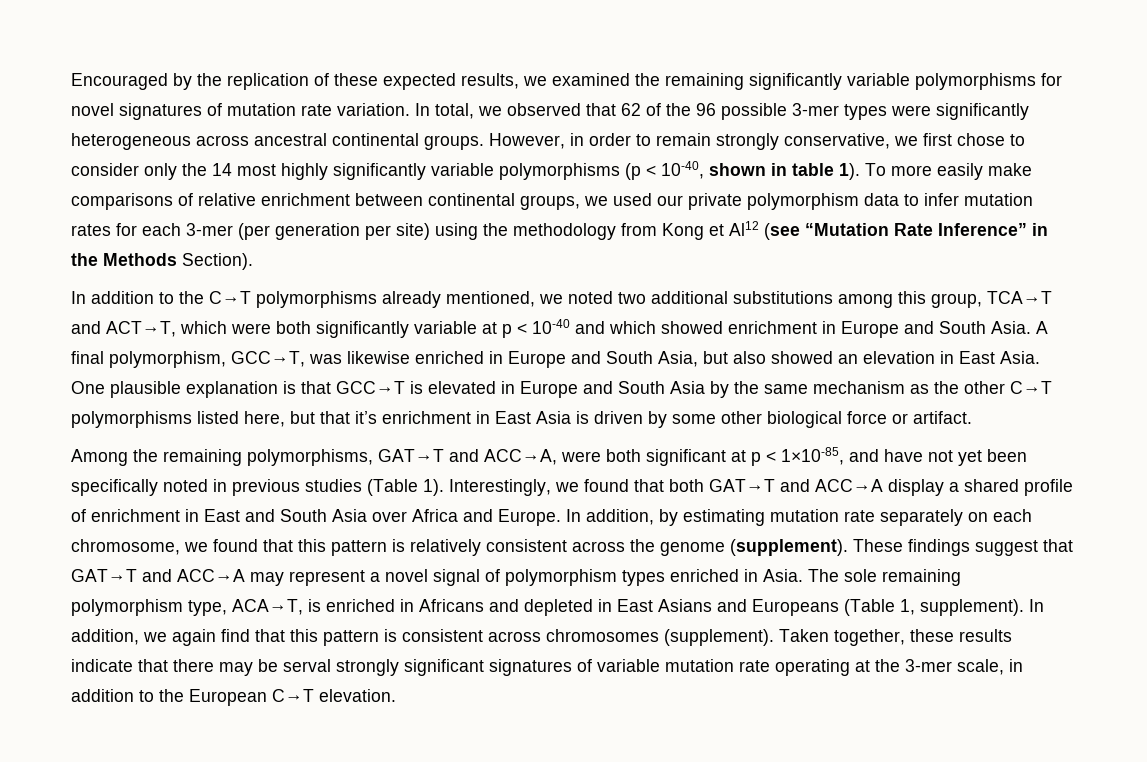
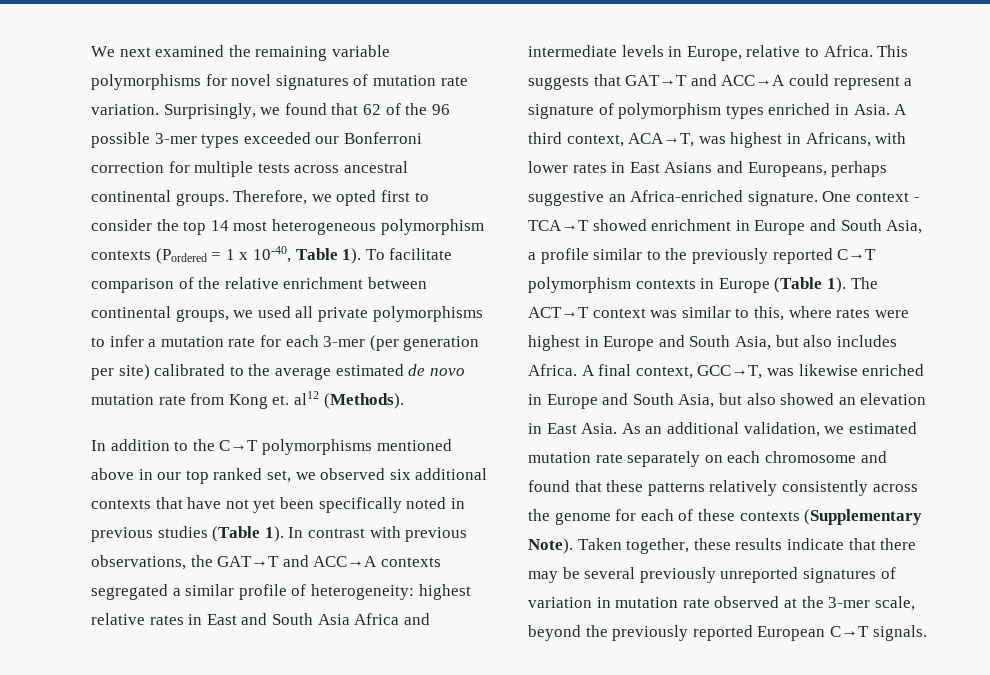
[71,73,547,90] Encouraged by the replication of these expected results, we -> [91,46,151,57] We next
[749,73,842,90] significantly -> (328, 53) none
[415,103,581,119] In total, we observed -> [163,103,327,119] Surprisingly, we found
[891,103,1029,120] [71,133,1025,150] [71,161,1032,180] [71,193,193,210] were significantly heterogeneous across ancestral continental groups. However, in order to remain strongly conservative, we first chose to consider only the 14 most highly significantly variable polymorphisms (p < 10-40, shown in table 1). To more easily make comparisons of -> [243,132,422,144] [91,161,408,177] [91,190,429,206] [91,219,484,235] [91,246,453,264] [91,277,221,293] exceeded our Bonferroni correction for multiple tests across ancestral continental groups. Therefore, we opted first to consider the top 14 most heterogeneous polymorphism contexts (Pordered = 1 x 10-40, Table 1). To facilitate comparison of the
[657,193,1033,210] [71,224,111,236] our private polymorphism data to infer mutation rates -> [295,306,483,322] [91,335,256,347] all private polymorphisms to infer a mutation rate
[435,221,1048,240] [71,253,253,270] using the methodology from Kong et Al12 (see “Mutation Rate Inference” in the Methods Section). -> [154,364,465,380] [91,391,404,409] calibrated to the average estimated de novo mutation rate from Kong et. al12 (Methods).
[382,291,1052,308] [71,319,656,338] already mentioned, we noted two additional substitutions among this group, TCA→T and ACT→T, which were both significantly variable at p < 10-40 and which -> [376,439,452,451] [91,468,488,484] [91,497,465,513] [91,526,468,542] [91,555,441,570] [91,584,471,600] [91,613,430,625] [528,45,909,61] [528,74,913,90] [528,103,908,119] [528,132,907,148] [528,161,888,177] [528,190,920,206] [528,220,589,231] mentioned above in our top ranked set, we observed six additional contexts that have not yet been specifically noted in previous studies (Table 1). In contrast with previous observations, the GAT→T and ACC→A contexts segregated a similar profile of heterogeneity: highest relative rates in East and South Asia Africa and intermediate levels in Europe, relative to Africa. This suggests that GAT→T and ACC→A could represent a signature of polymorphism types enriched in Asia. A third context, ACA→T, was highest in Africans, with lower rates in East Asians and Europeans, perhaps suggestive an Africa-enriched signature. One context - TCA→T
[991,321,1031,334] Asia. -> [886,220,923,234] [528,248,877,264] [528,277,878,293] [528,306,909,321] [528,335,897,351] [528,364,577,376] Asia, a profile similar to the previously reported C→T polymorphism contexts in Europe (Table 1). The ACT→T context was similar to this, where rates were highest in Europe and South Asia, but also includes Africa.
[109,351,226,368] polymorphism, -> [635,366,693,379] context,
[71,381,1052,398] [71,411,972,428] [71,447,1027,466] [71,479,1073,496] [71,509,765,526] One plausible explanation is that GCC→T is elevated in Europe and South Asia by the same mechanism as the other C→T polymorphisms listed here, but that it’s enrichment in East Asia is driven by some other biological force or artifact. // Among the remaining polymorphisms, GAT→T and ACC→A, were both significant at p < 1×10-85, and have not yet been specifically noted in previous studies (Table 1). Interestingly, we found that both GAT→T and ACC→A display a shared profile of enrichment in East and South Asia over Africa and Europe. In addition, by estimating -> [621,422,917,437] As an additional validation, we estimated
[71,539,1073,556] [71,569,961,586] [71,599,1044,616] [71,629,774,646] chromosome, we found that this pattern is relatively consistent across the genome (supplement). These findings suggest that GAT→T and ACC→A may represent a novel signal of polymorphism types enriched in Asia. The sole remaining polymorphism type, ACA→T, is enriched in Africans and depleted in East Asians and Europeans (Table 1, supplement). In addition, we again find that this pattern is consistent across chromosomes (supplement). -> [764,451,887,463] [528,480,918,496] [528,509,923,525] [528,538,573,554] chromosome and found that these patterns relatively consistently across the genome for each of these contexts (Supplementary Note).
[283,659,850,676] serval strongly significant signatures of variable mutation rate operating -> [584,567,896,583] [528,596,780,608] several previously unreported signatures of variation in mutation rate observed
[1009,659,1023,672] [71,689,184,702] in addition to the -> [528,625,753,641] beyond the previously reported
[319,689,396,702] elevation. -> [872,625,927,641] signals.

